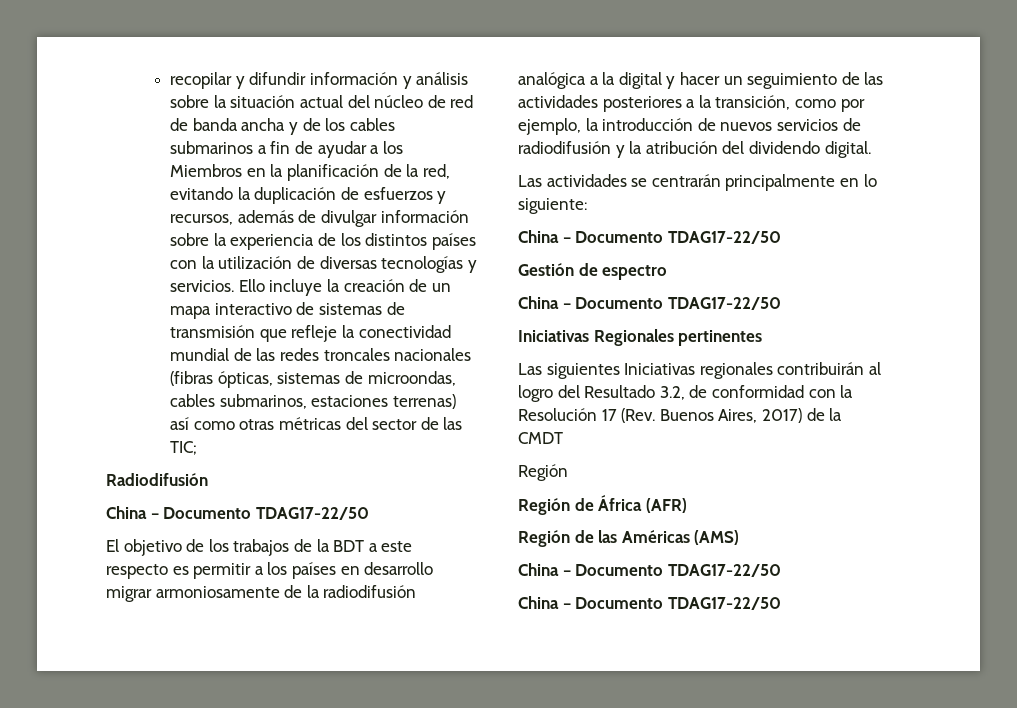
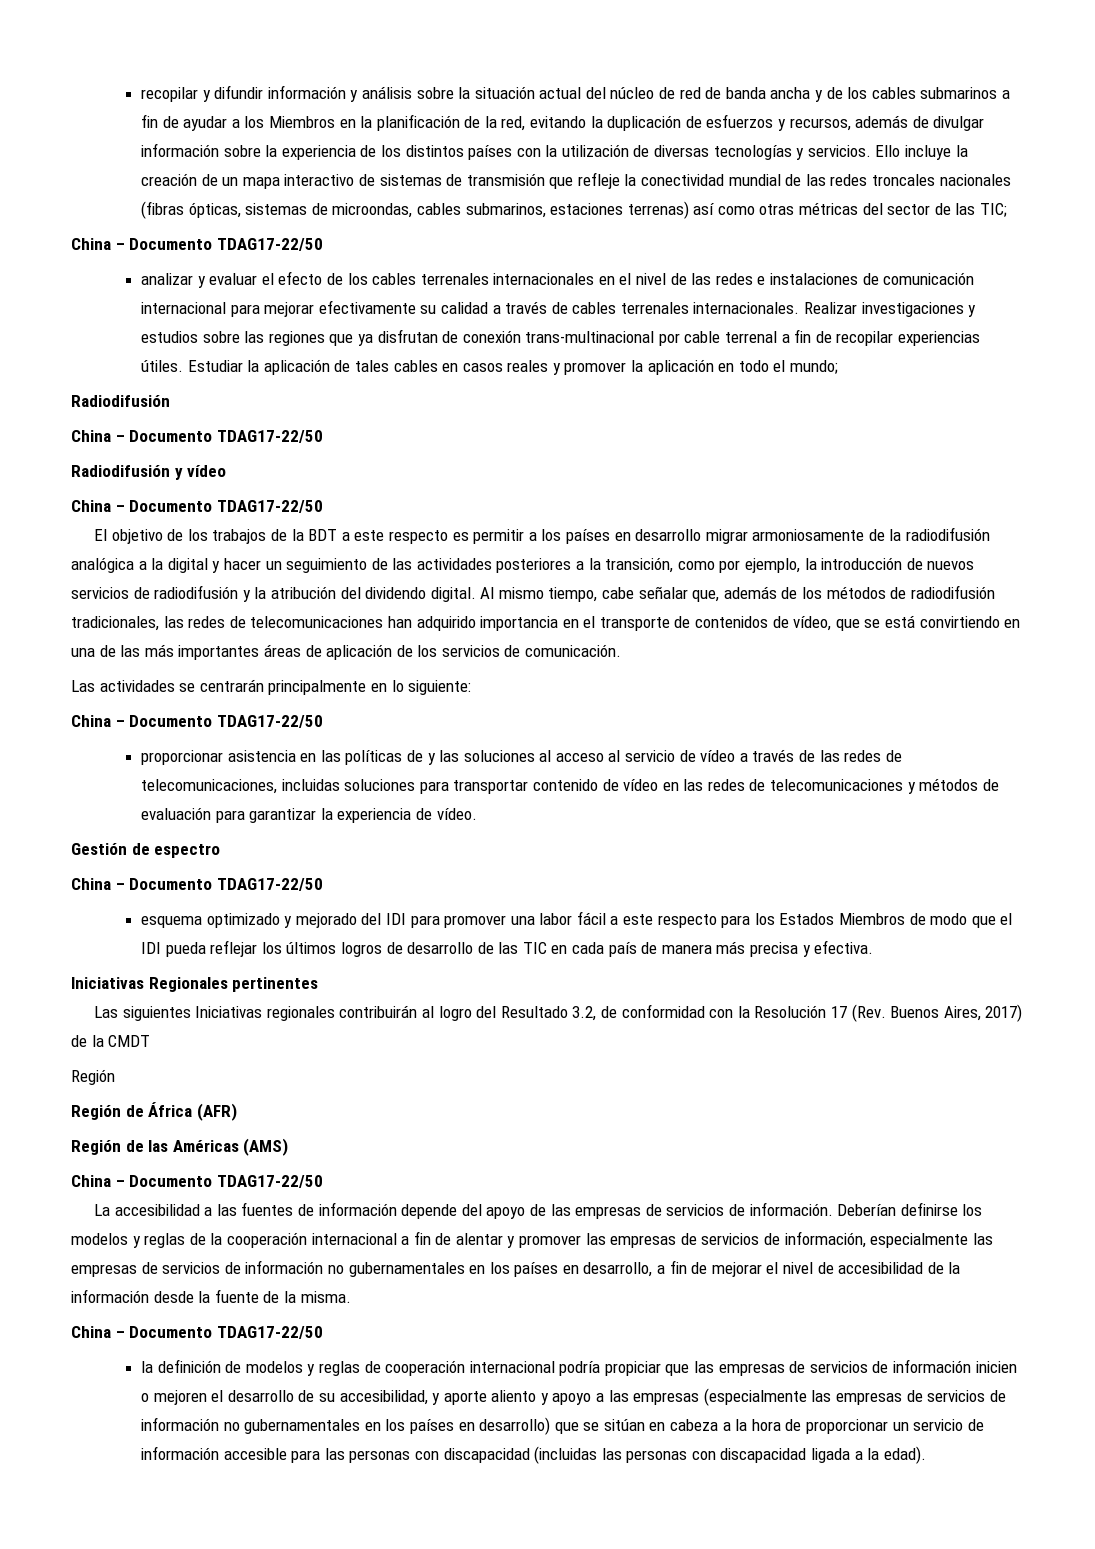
(198, 448) none -> [71,238,323,251] [140,271,975,288] [140,300,977,317] [140,329,981,346] [140,359,839,375] // China – Documento TDAG17-22/50 // analizar y evaluar el efecto de los cables terrenales internacionales en el nivel de las redes e instalaciones de comunicación internacional para mejorar efectivamente su calidad a través de cables terrenales internacionales. Realizar investigaciones y estudios sobre las regiones que ya disfrutan de conexión trans-multinacional por cable terrenal a fin de recopilar experiencias útiles. Estudiar la aplicación de tales cables en casos reales y promover la aplicación en todo el mundo;
(369, 513) none -> [71,465,227,480] [71,500,323,513] // Radiodifusión y vídeo // China – Documento TDAG17-22/50
(871, 149) none -> [480,585,995,602] [71,615,1021,631] [71,644,622,660] Al mismo tiempo, cabe señalar que, además de los métodos de radiodifusión tradicionales, las redes de telecomunicaciones han adquirido importancia en el transporte de contenidos de vídeo, que se está convirtiendo en una de las más importantes áreas de aplicación de los servicios de comunicación.
(781, 237) none -> [140,749,902,765] [140,778,999,794] [140,807,477,823] // proporcionar asistencia en las políticas de y las soluciones al acceso al servicio de vídeo a través de las redes de telecomunicaciones, incluidas soluciones para transportar contenido de vídeo en las redes de telecomunicaciones y métodos de evaluación para garantizar la experiencia de vídeo.
(781, 303) none -> [140,911,1013,928] [140,940,874,957] // esquema optimizado y mejorado del IDI para promover una labor fácil a este respecto para los Estados Miembros de modo que el IDI pueda reflejar los últimos logros de desarrollo de las TIC en cada país de manera más precisa y efectiva.
[518,596,781,610] China – Documento TDAG17-22/50 -> [94,1202,983,1219] [71,1231,993,1248] [71,1260,961,1277] [71,1289,351,1303] [71,1326,323,1339] [140,1359,1017,1376] [140,1388,1006,1406] [140,1417,984,1435] [140,1446,926,1464] La accesibilidad a las fuentes de información depende del apoyo de las empresas de servicios de información. Deberían definirse los modelos y reglas de la cooperación internacional a fin de alentar y promover las empresas de servicios de información, especialmente las empresas de servicios de información no gubernamentales en los países en desarrollo, a fin de mejorar el nivel de accesibilidad de la información desde la fuente de la misma. // China – Documento TDAG17-22/50 // la definición de modelos y reglas de cooperación internacional podría propiciar que las empresas de servicios de información inicien o mejoren el desarrollo de su accesibilidad, y aporte aliento y apoyo a las empresas (especialmente las empresas de servicios de información no gubernamentales en los países en desarrollo) que se sitúan en cabeza a la hora de proporcionar un servicio de información accesible para las personas con discapacidad (incluidas las personas con discapacidad ligada a la edad).

